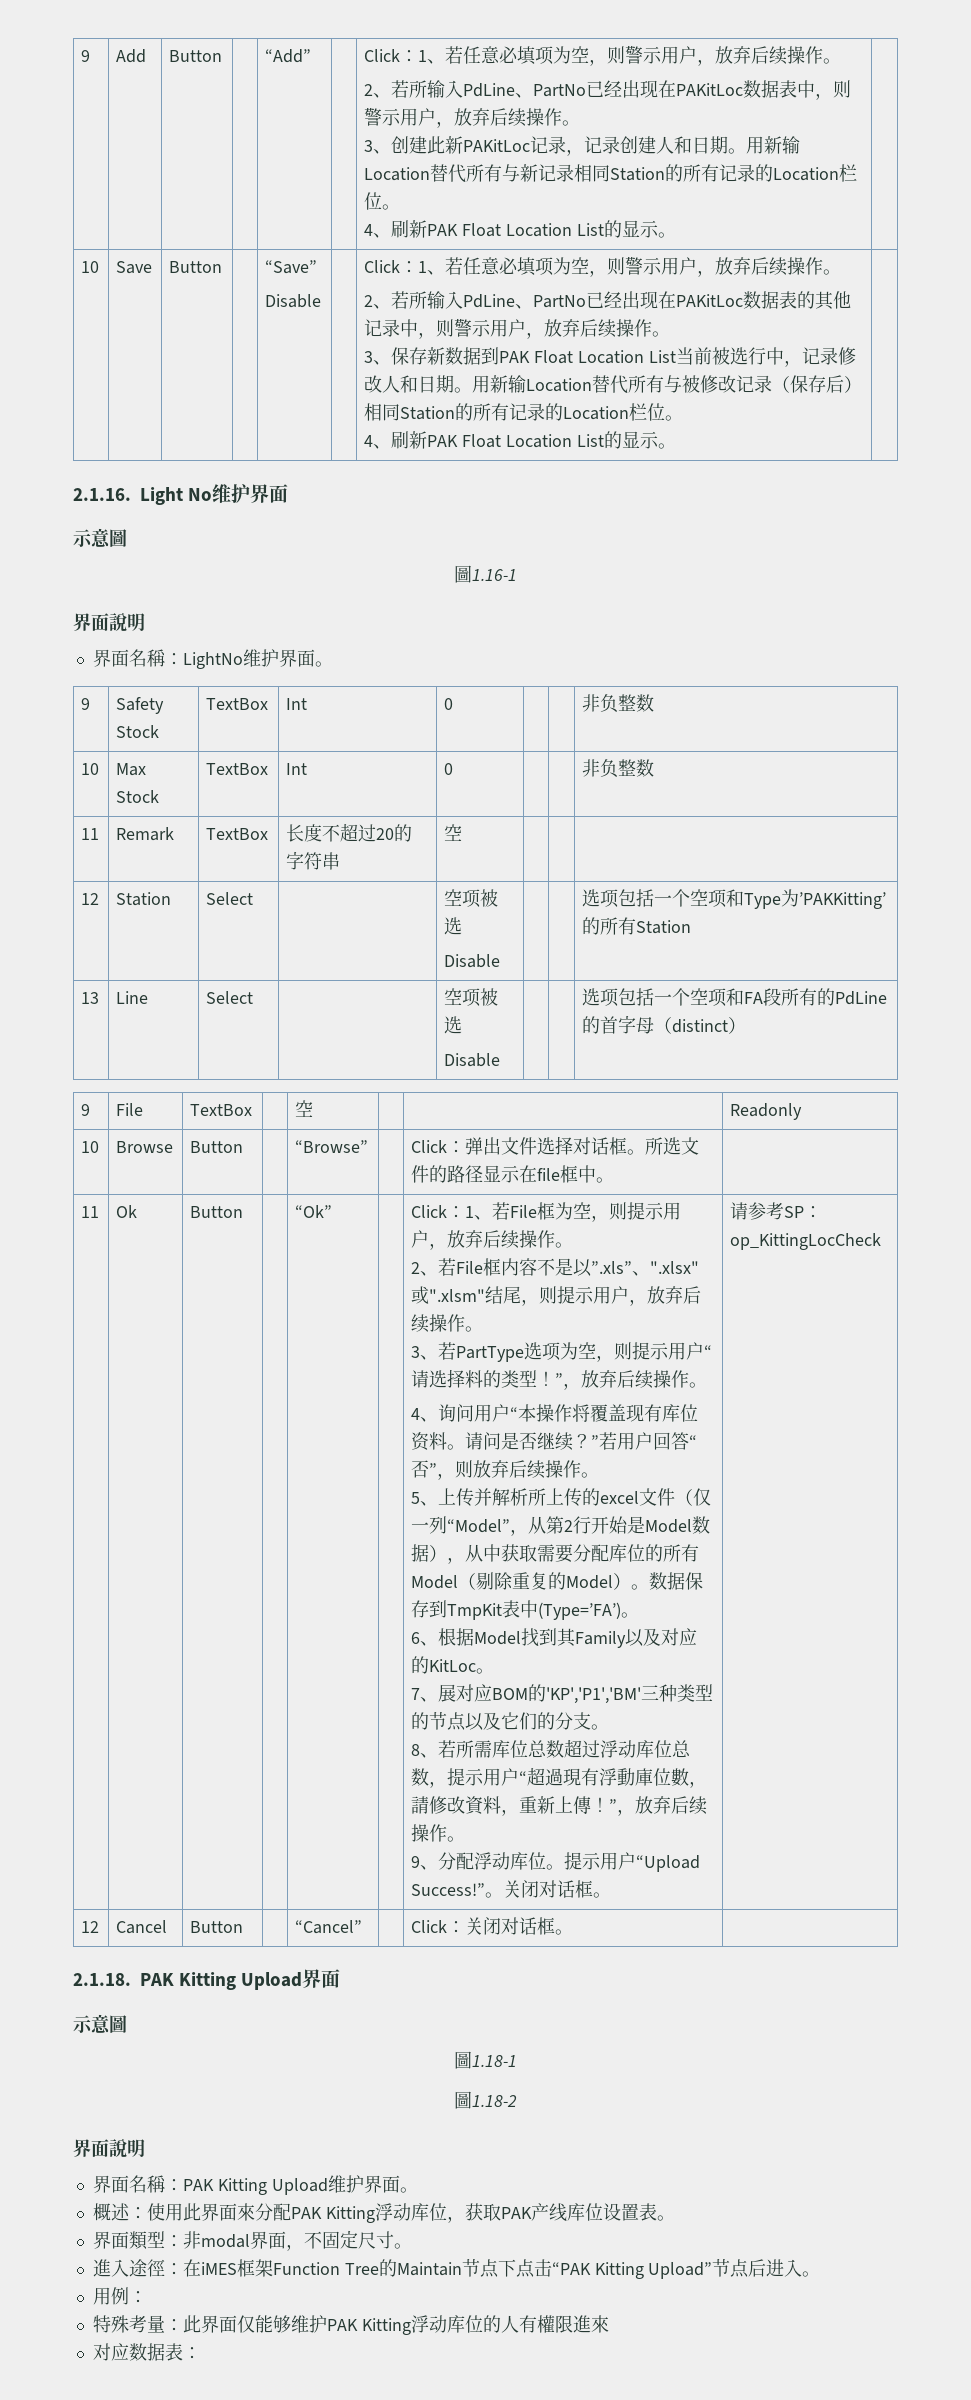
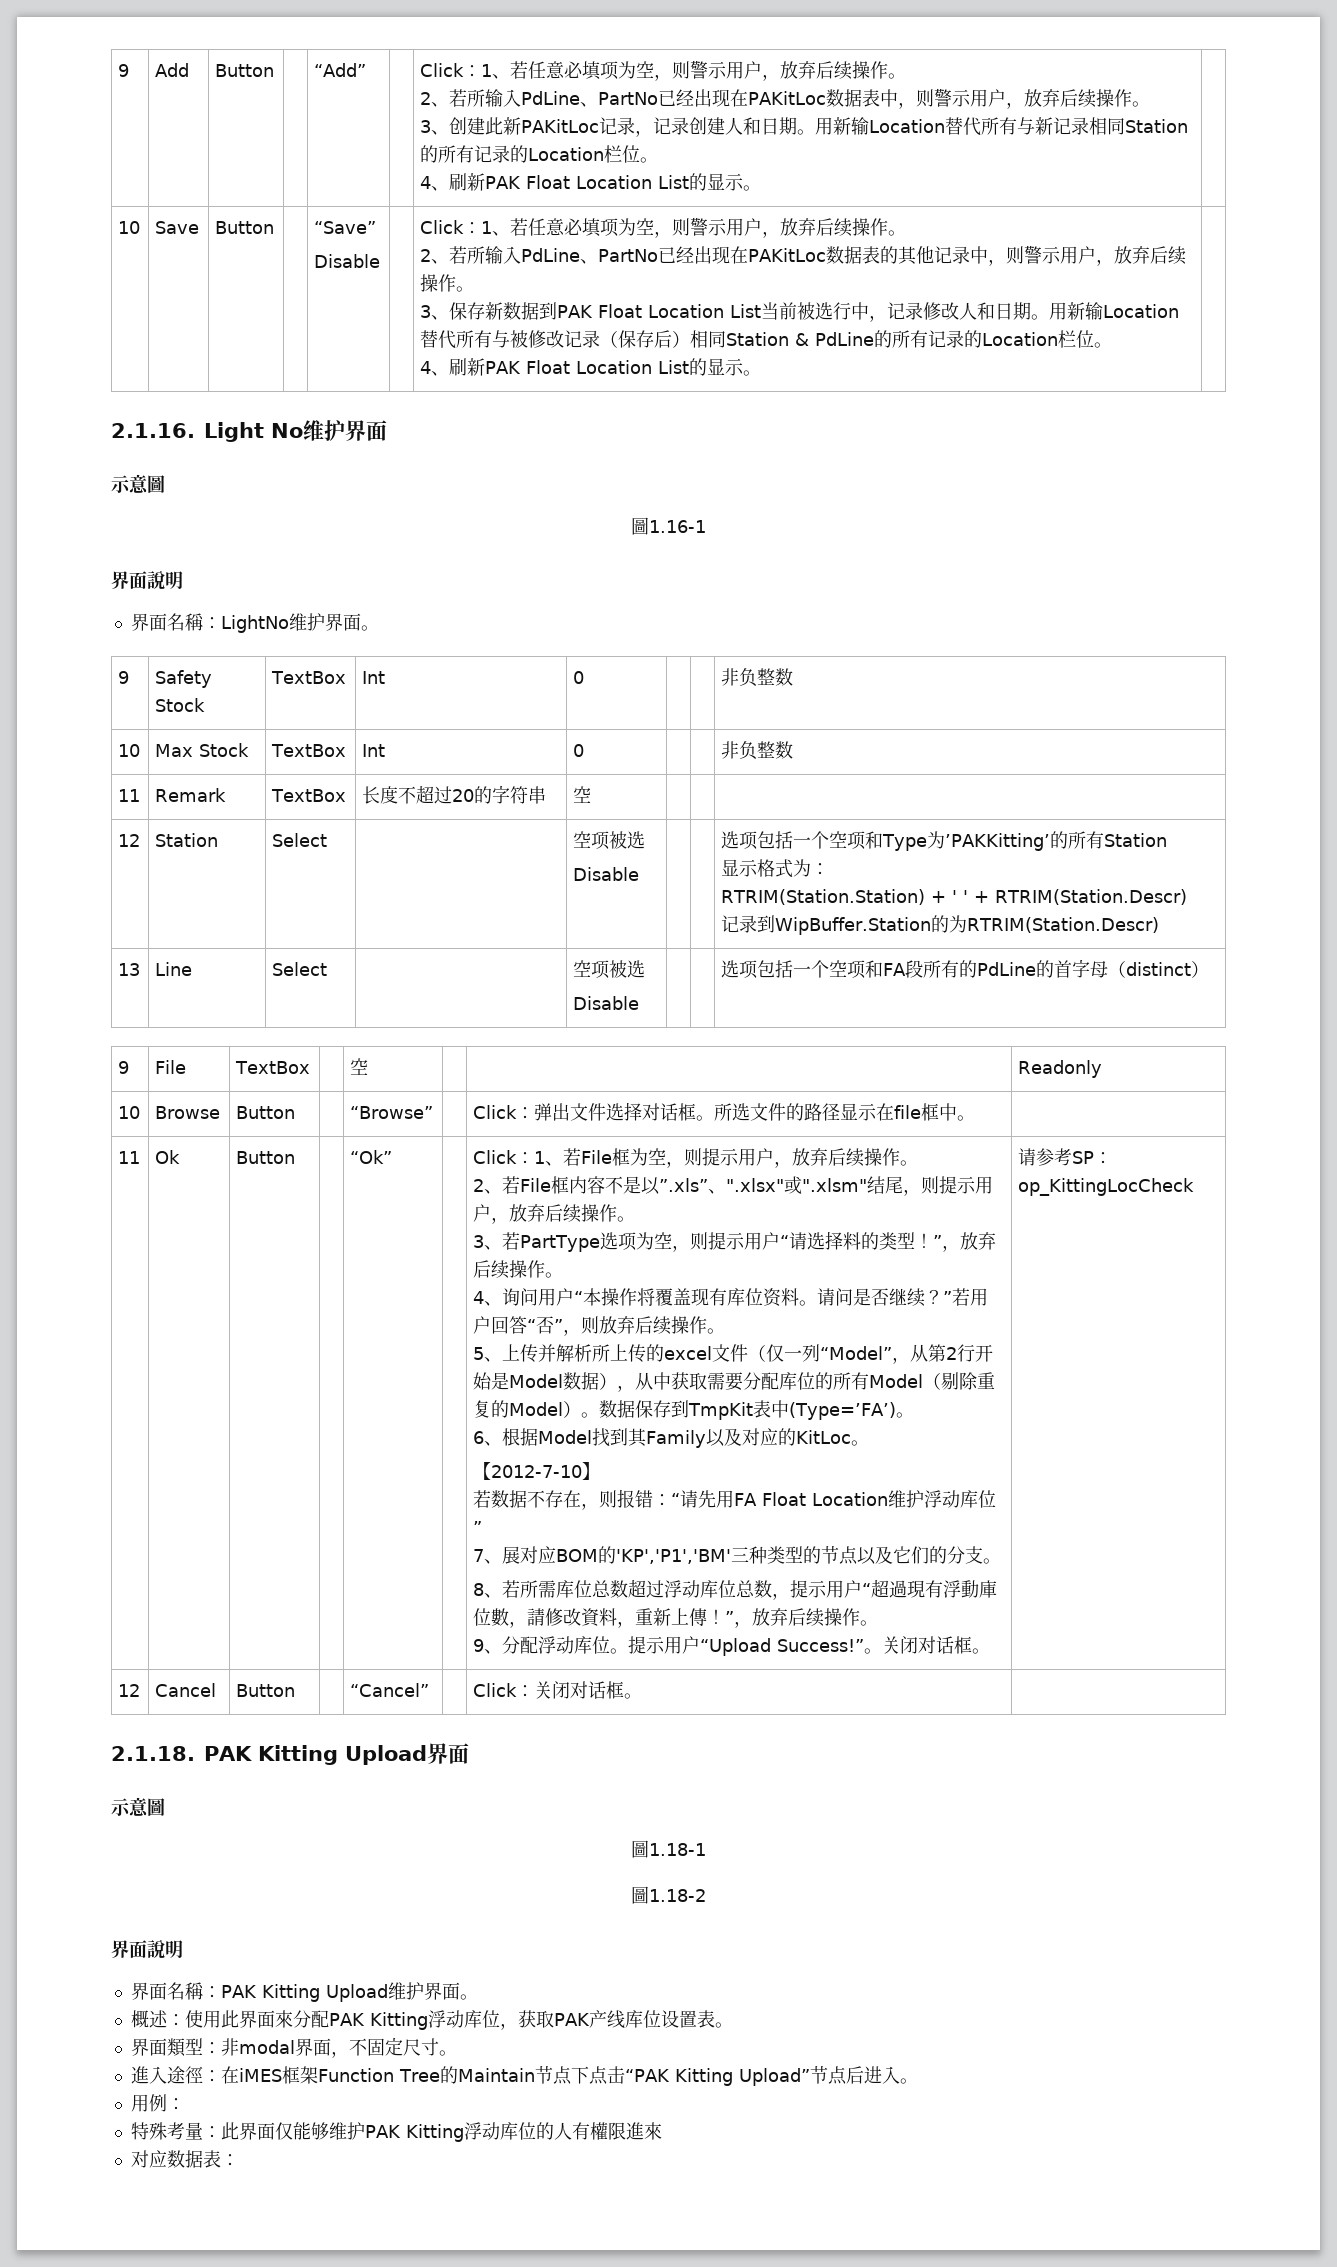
(456, 413) none -> [795,332,875,346] & PdLine
(692, 927) none -> [721,859,830,878] [721,889,1188,905] [721,915,1160,935] // 显示格式为： // RTRIM(Station.Station) + ' ' + RTRIM(Station.Descr) // 记录到WipBuffer.Station的为RTRIM(Station.Descr)
(495, 1671) none -> [473,1462,601,1480] [473,1489,997,1510] [473,1521,483,1534] // 【2012-7-10】 // 若数据不存在，则报错：“请先用FA Float Location维护浮动库位”

